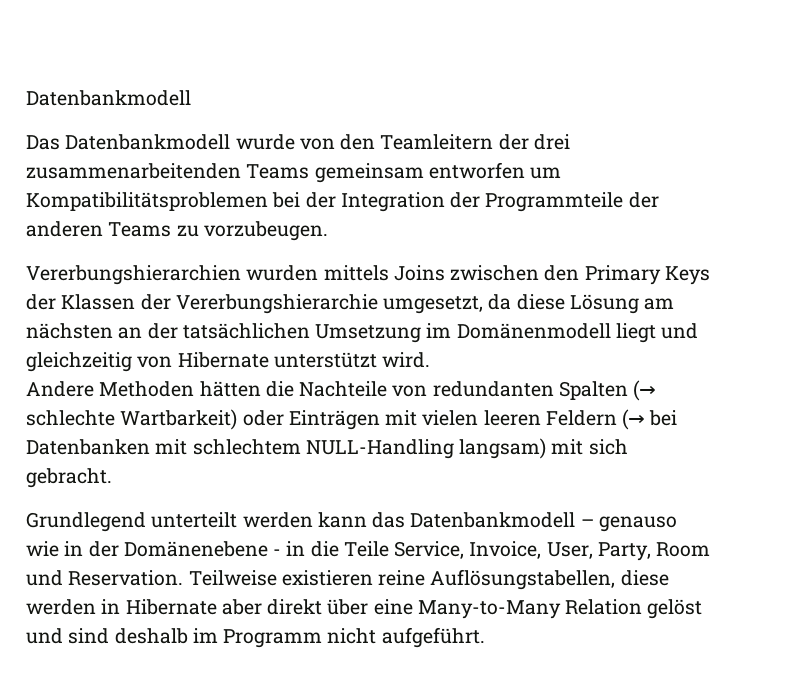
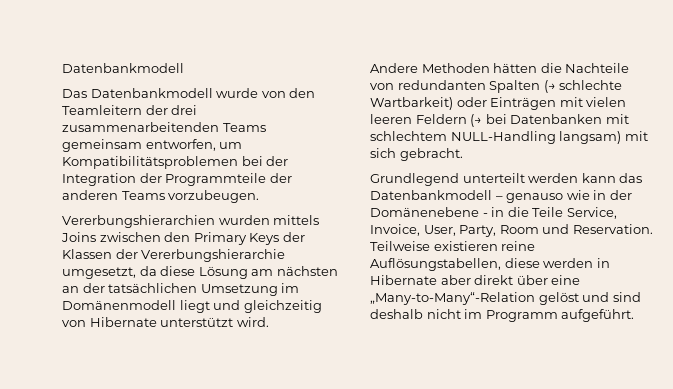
[428,162,525,179] entworfen -> [145,139,216,151] entworfen,
[176,225,199,237] zu -> (165, 195) none
[417,599,643,619] Many-to-Many Relation -> [370,292,535,305] „Many-to-Many“-Relation
(188, 636) none -> [426,309,461,319] nicht
[327,628,377,644] nicht -> (558, 316) none

